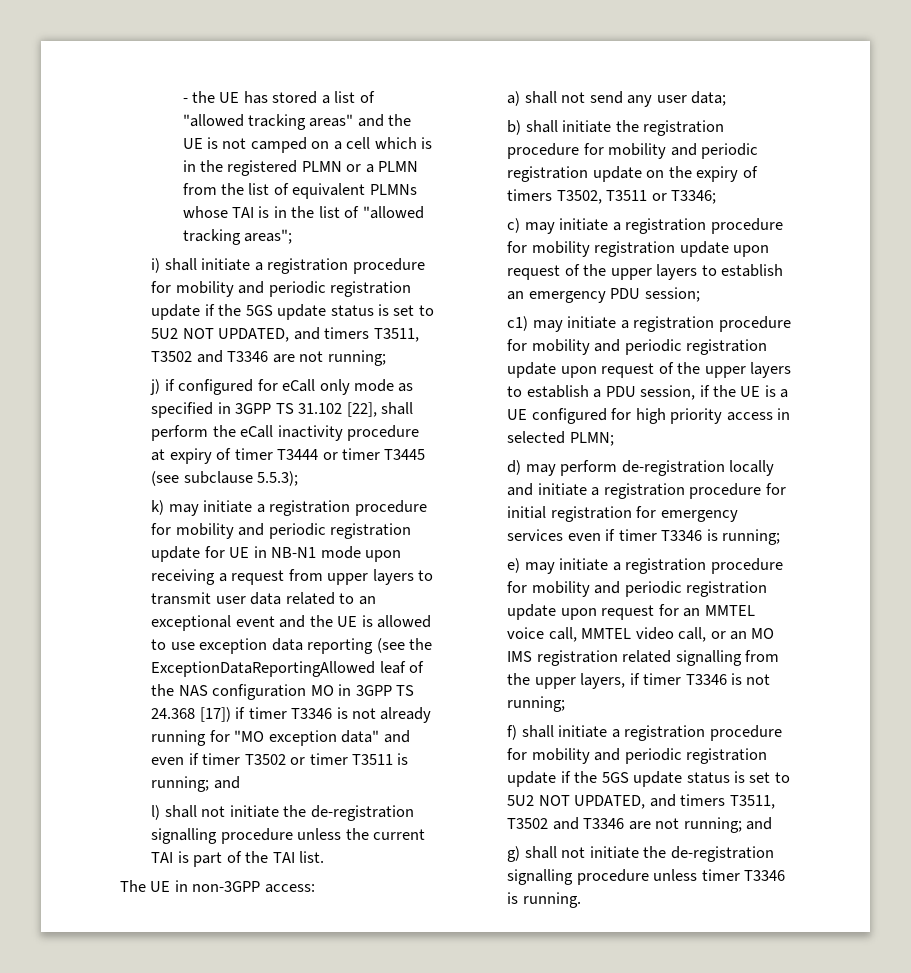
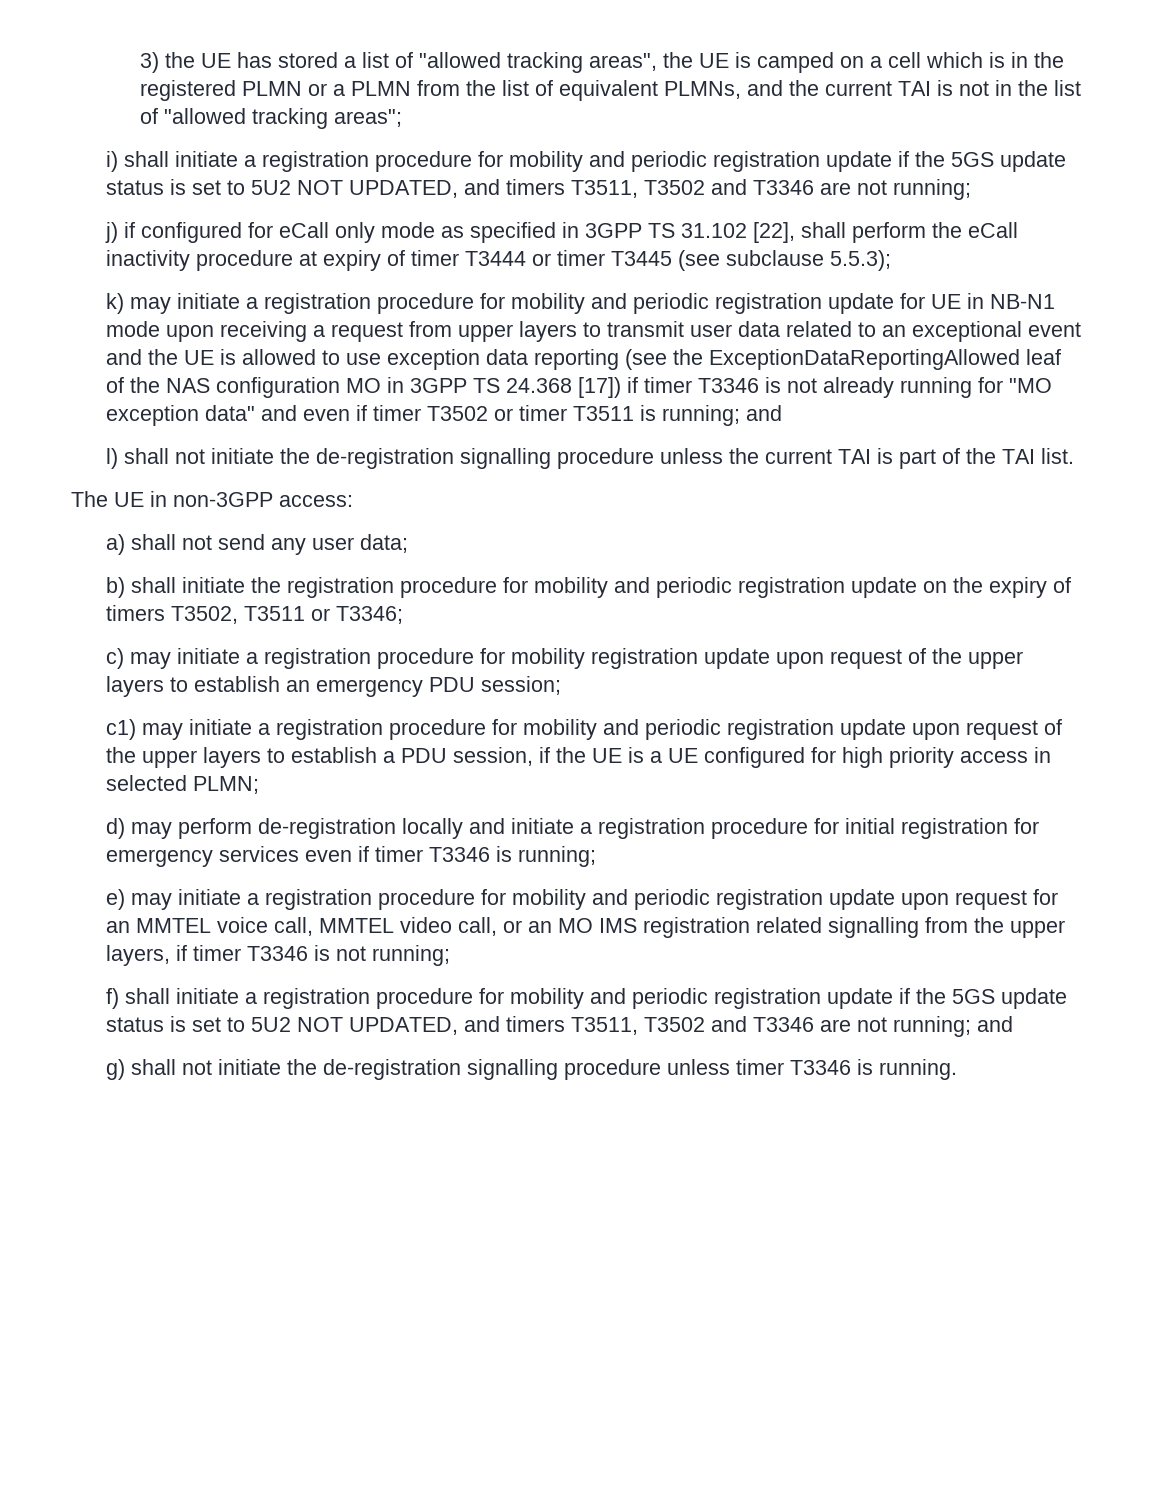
[182,98,188,103] - -> [140,52,160,73] 3)
[309,114,412,127] [182,137,247,149] areas" and the UE is not -> [589,52,752,71] areas", the UE is
[369,184,417,195] [182,206,270,218] PLMNs whose TAI is -> [664,80,990,99] PLMNs, and the current TAI is not

